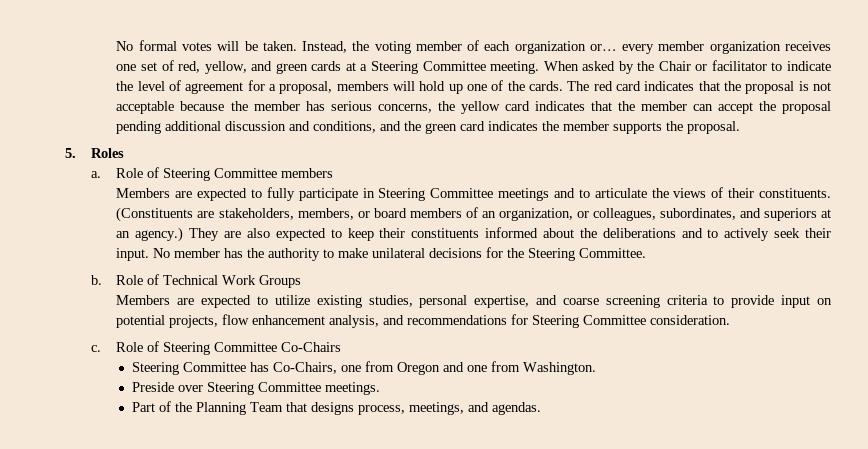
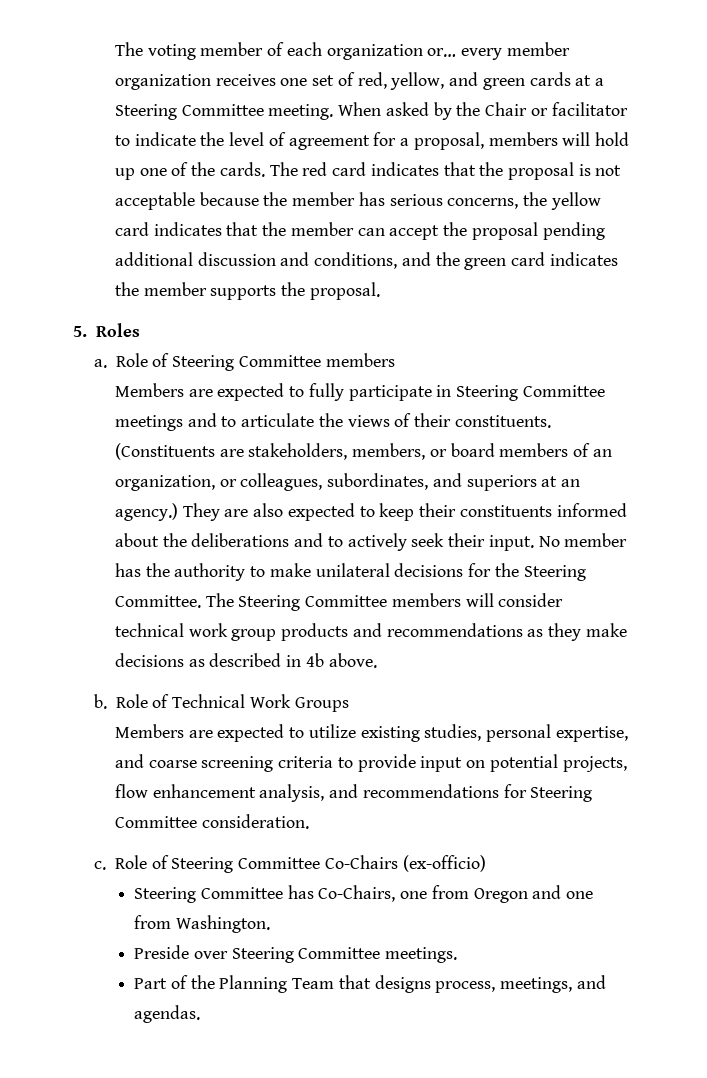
[116,40,370,53] No formal votes will be taken. Instead, the -> [115,42,144,56] The
(647, 253) none -> [205,593,564,611] [115,623,627,641] [115,653,377,668] The Steering Committee members will consider technical work group products and recommendations as they make decisions as described in 4b above.
(342, 347) none -> [402,855,486,872] (ex-officio)

